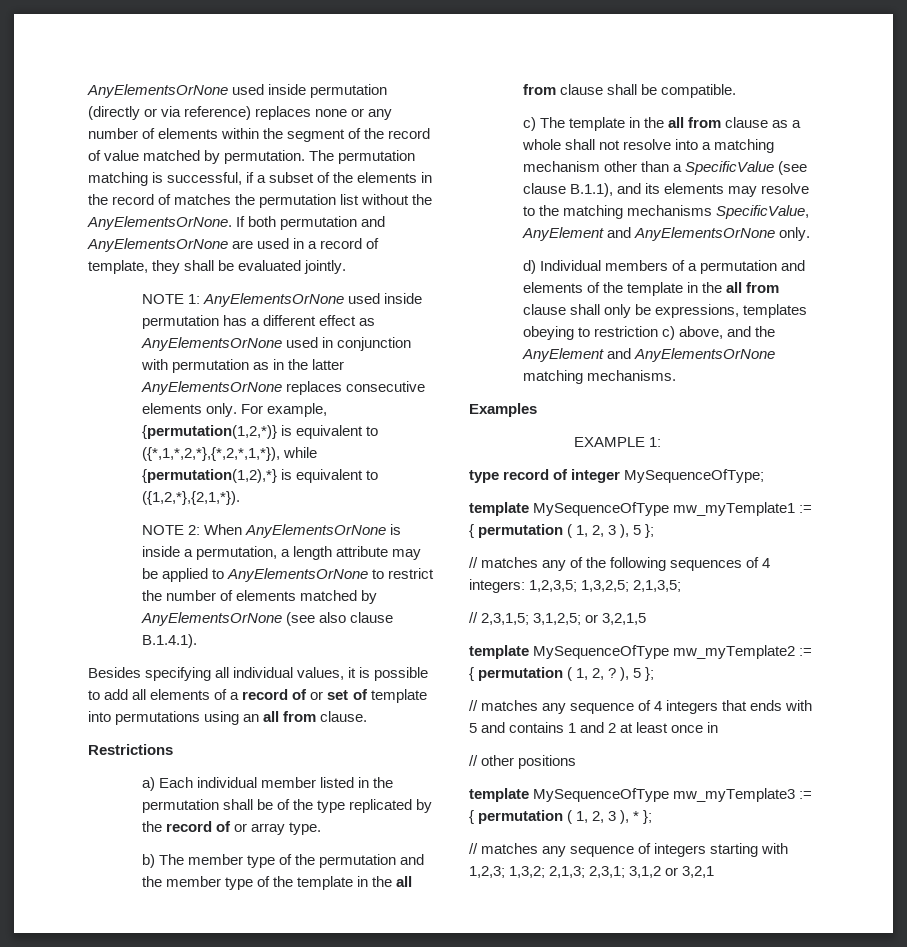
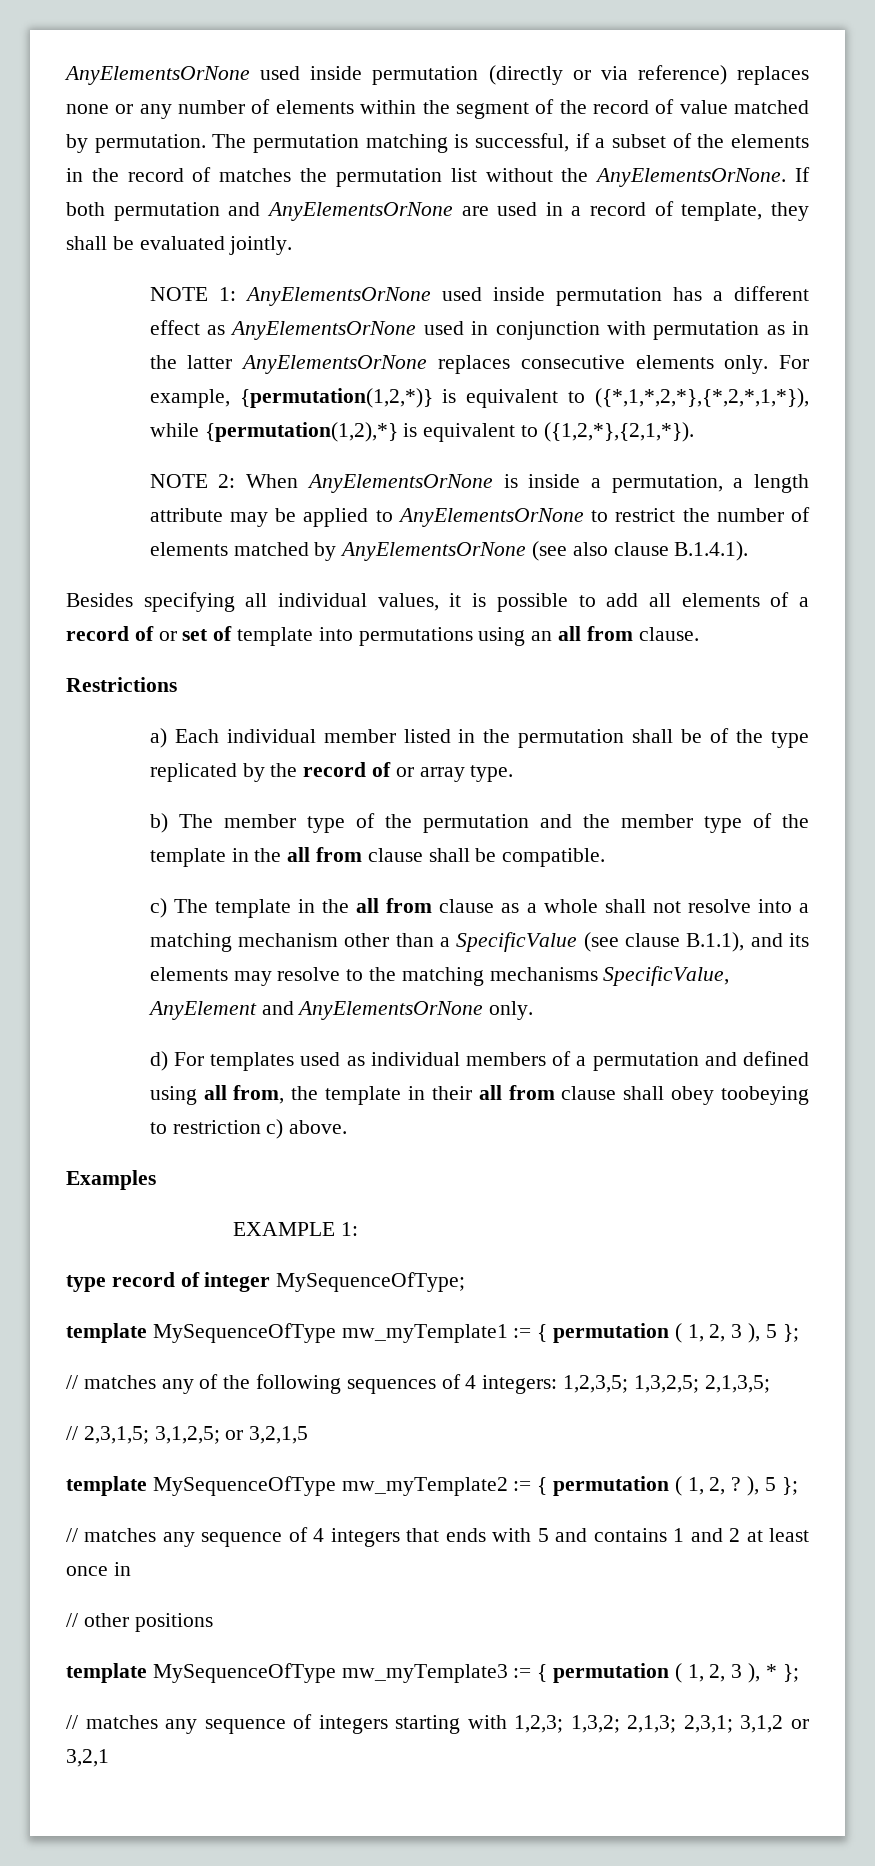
[539,260,601,271] Individual -> [173,1052,460,1071] For templates used as individual
[522,282,780,296] [522,304,807,318] [522,326,775,340] [521,348,775,362] [522,370,676,384] elements of the template in the all from clause shall only be expressions, templates obeying to restriction c) above, and the AnyElement and AnyElementsOrNone matching mechanisms. -> [743,1051,809,1066] [149,1085,809,1105] [149,1119,348,1139] defined using all from, the template in their all from clause shall obey toobeying to restriction c) above.

